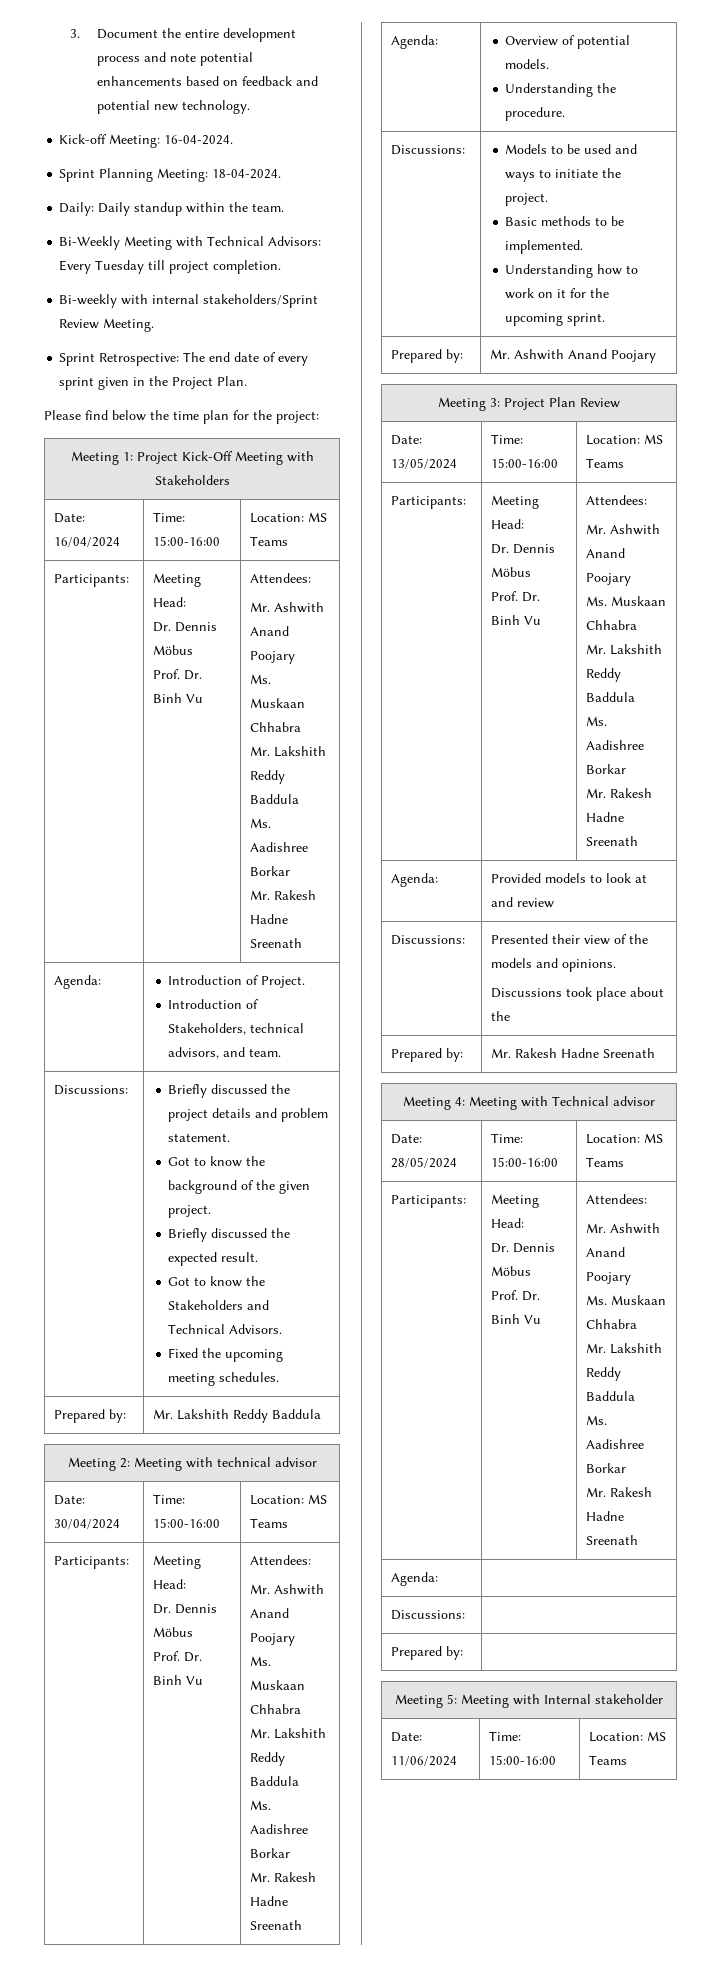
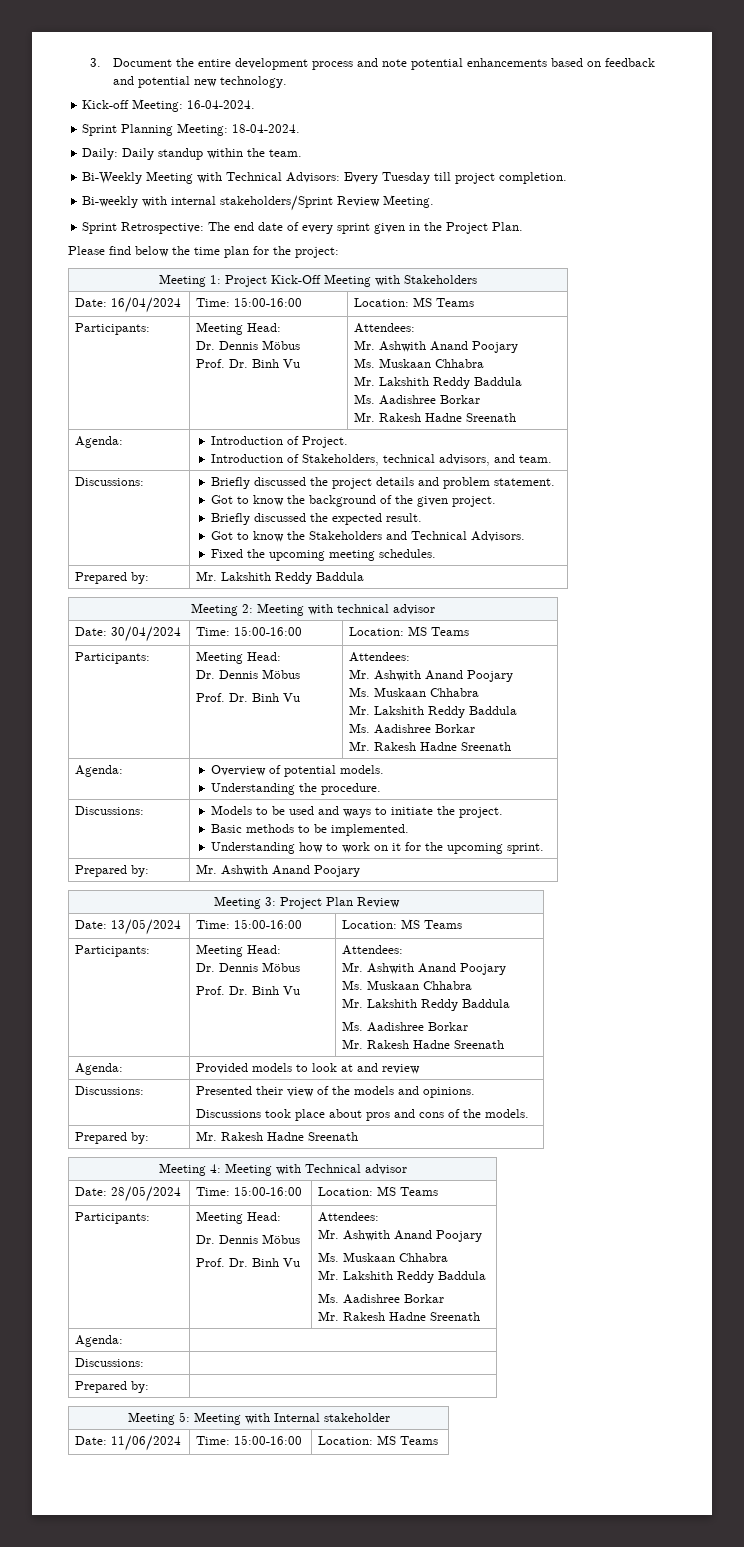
[491,1011,511,1021] the -> [366,1109,530,1121] pros and cons of the models.

